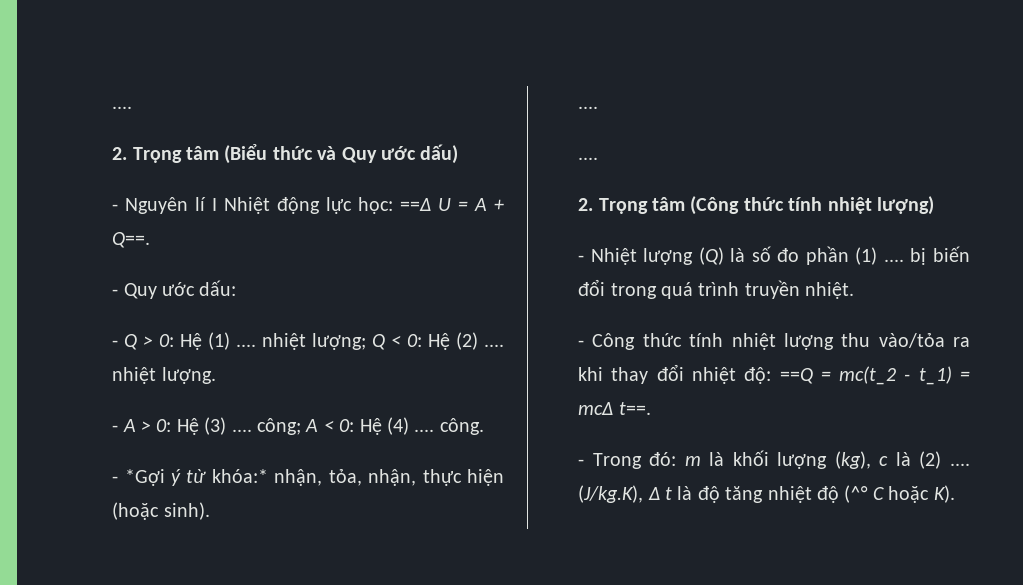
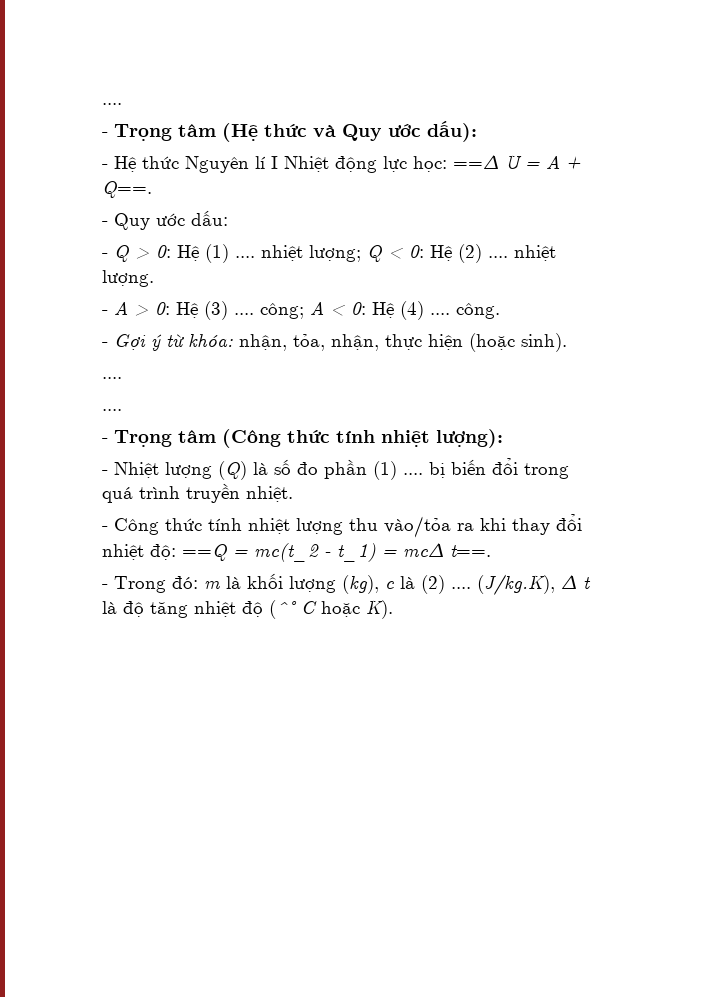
[112,106,133,109] [112,144,268,164] .... // 2. Trọng tâm (Biểu -> [101,103,122,105] [101,123,258,142] .... // - Trọng tâm (Hệ
[420,144,459,164] [112,204,119,211] dấu) // - -> [426,121,477,142] [101,156,179,172] dấu): // - Hệ thức
[124,469,165,486] *Gợi -> [113,334,146,350] Gợi
[211,469,268,483] khóa:* -> [187,334,233,347] khóa:
[578,198,594,211] 2. -> [101,438,108,443] -
[876,196,934,215] lượng) -> [435,429,503,448] lượng):

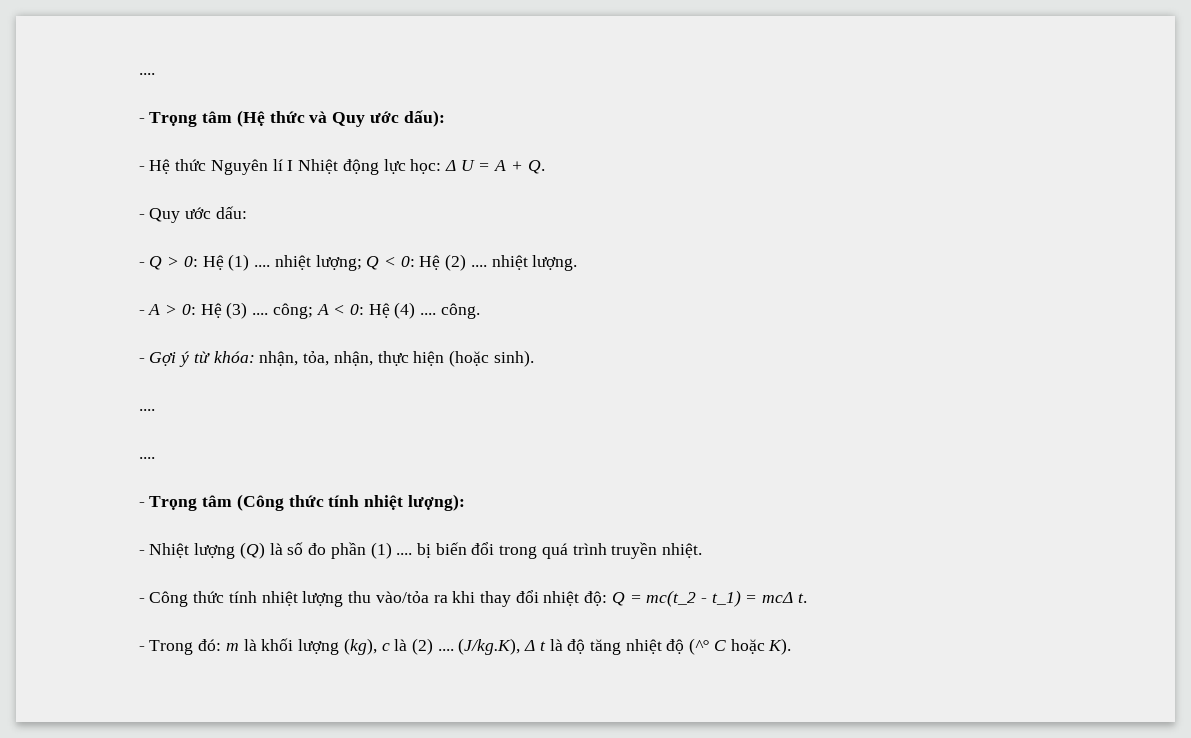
[452,155,499,169] ==Δ -> [444,160,456,171] Δ
[101,181,152,198] Q==. -> [527,160,545,174] Q.
[181,544,227,561] ==Q -> [611,592,625,606] Q
[449,545,491,557] t==. -> [797,593,807,603] t.

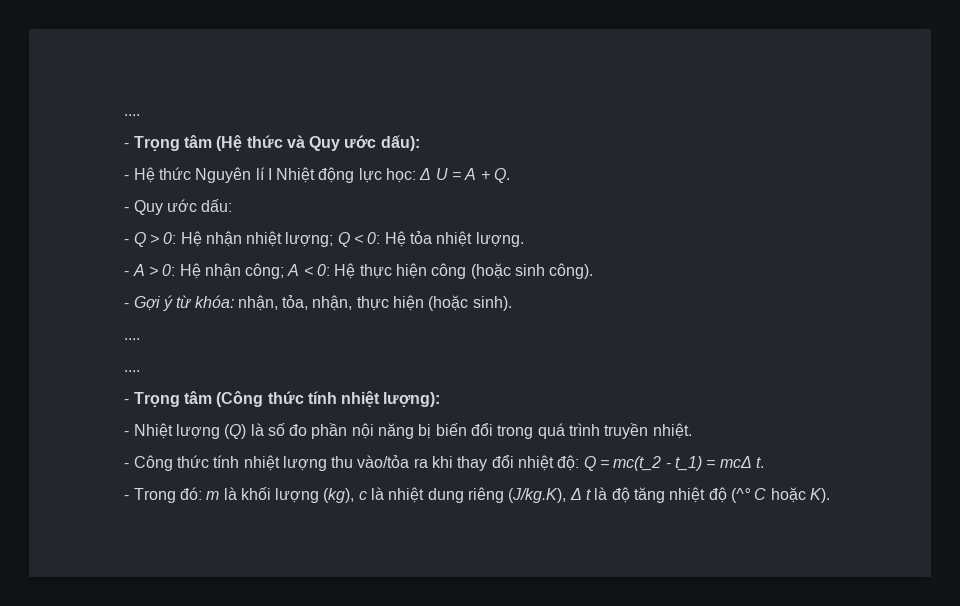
[228,254,271,271] (1) .... -> [205,231,242,247] nhận
[445,254,487,271] (2) .... -> [410,231,433,244] tỏa
[226,302,269,319] (3) .... -> [204,263,241,279] nhận
[394,302,480,319] (4) .... công. -> [359,263,594,279] thực hiện công (hoặc sinh công).
[370,542,413,559] (1) .... -> [351,423,415,439] nội năng
[411,638,454,655] (2) .... -> [388,487,505,503] nhiệt dung riêng

